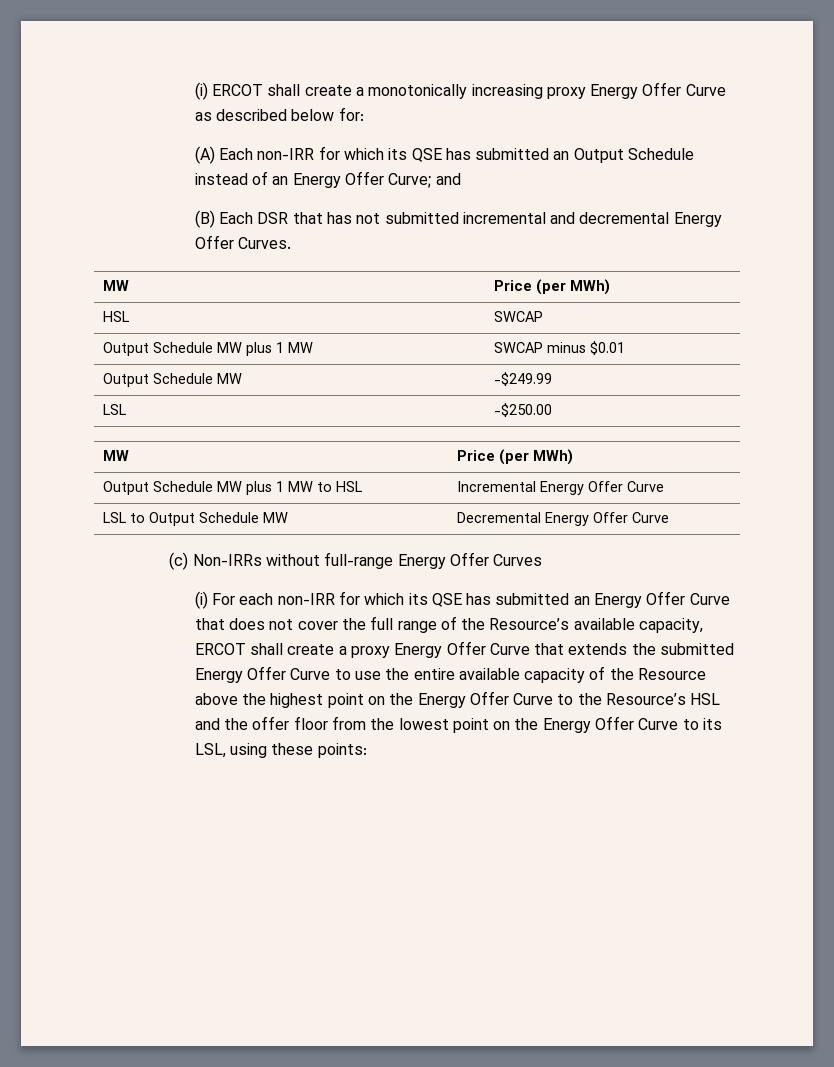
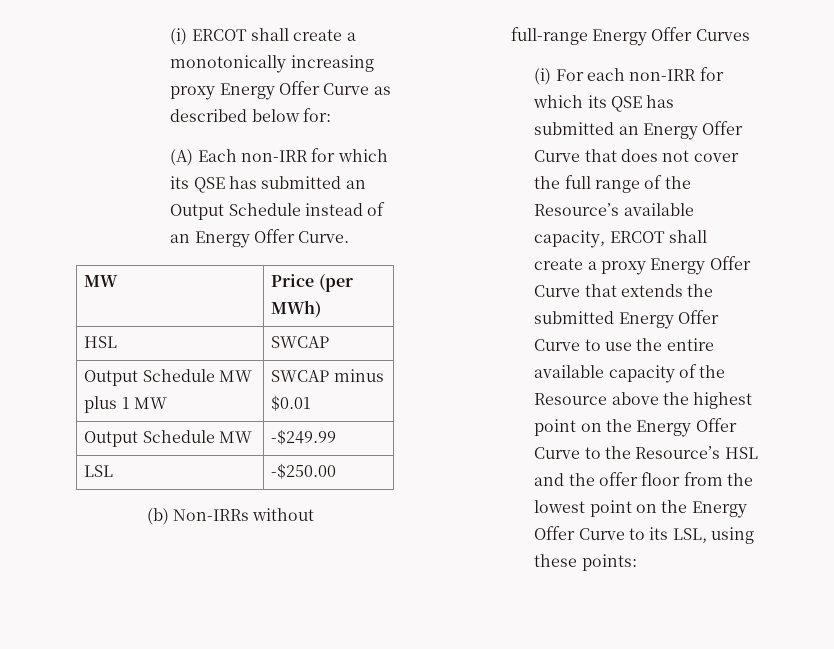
[388,173,461,188] [194,210,722,228] [194,235,291,249] Curve; and // (B) Each DSR that has not submitted incremental and decremental Energy Offer Curves. -> [298,231,350,243] Curve.
[102,450,129,461] [456,449,573,465] [102,481,362,495] [456,481,664,495] [102,512,288,526] [456,512,669,526] [169,552,189,570] // MW | Price (per MWh) // Output Schedule MW plus 1 MW to HSL | Incremental Energy Offer Curve // LSL to Output Schedule MW | Decremental Energy Offer Curve // (c) -> [146,508,169,525] // (b)

